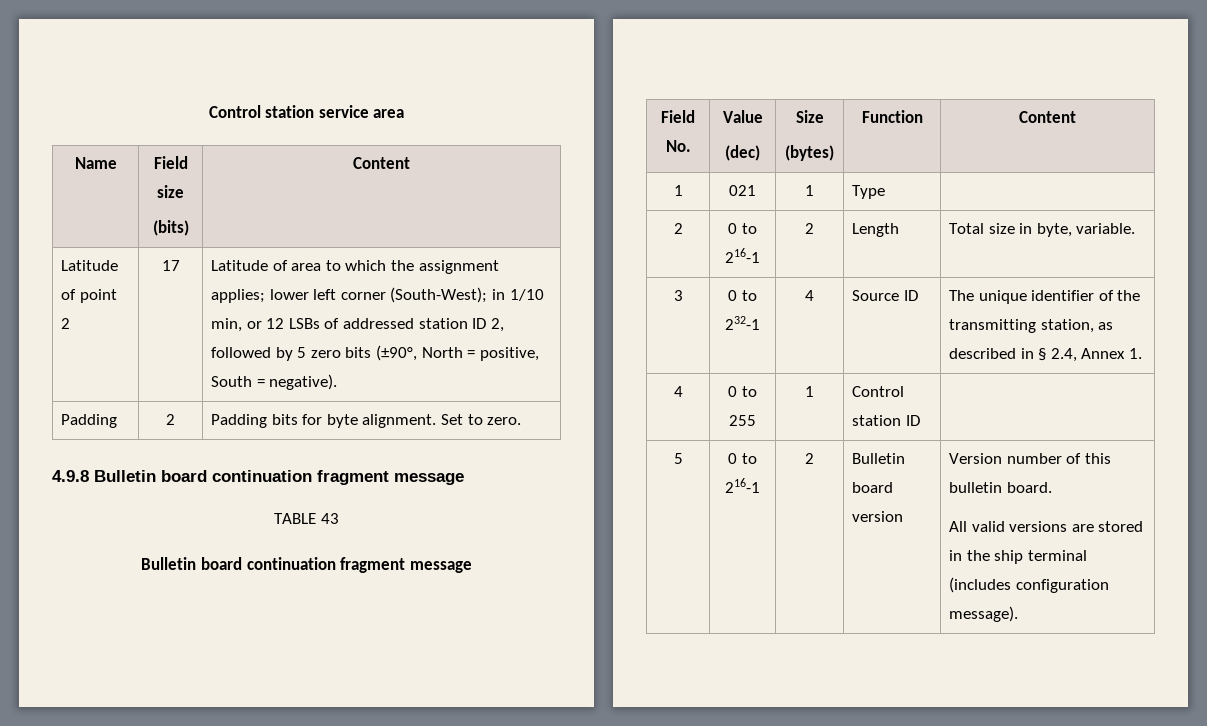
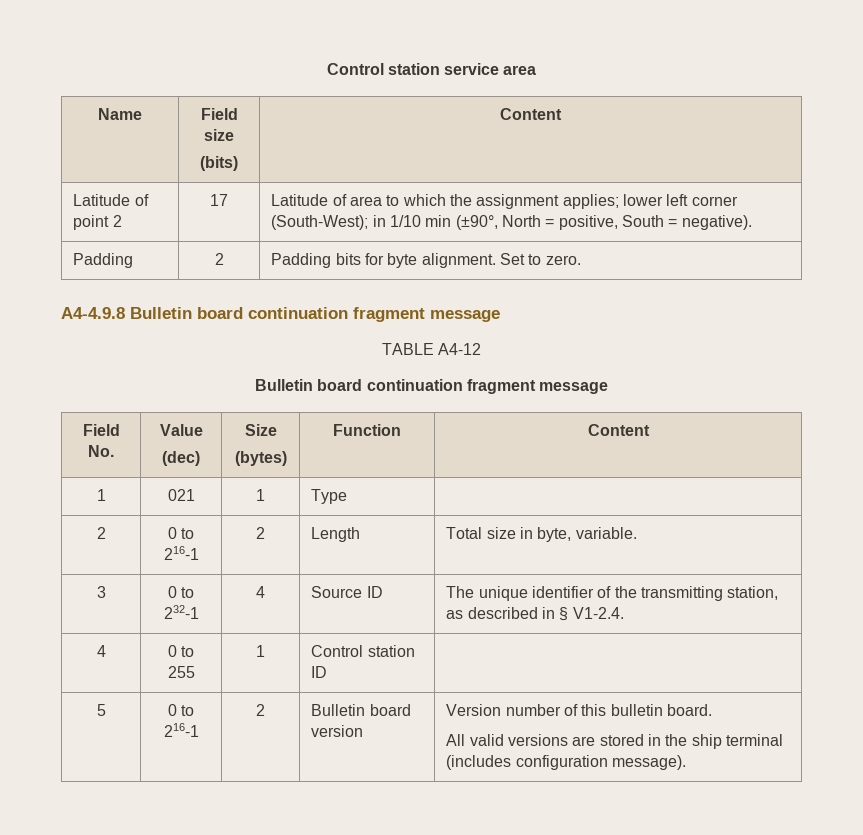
[211,318,504,332] [211,347,372,361] min, or 12 LSBs of addressed station ID 2, followed by 5 zero bits -> [425,215,452,227] min
[52,470,89,482] 4.9.8 -> [61,307,125,319] A4-4.9.8
[320,513,339,524] 43 -> [438,343,482,355] A4-12
[1050,348,1142,362] 2.4, Annex 1. -> [572,607,624,619] V1-2.4.

